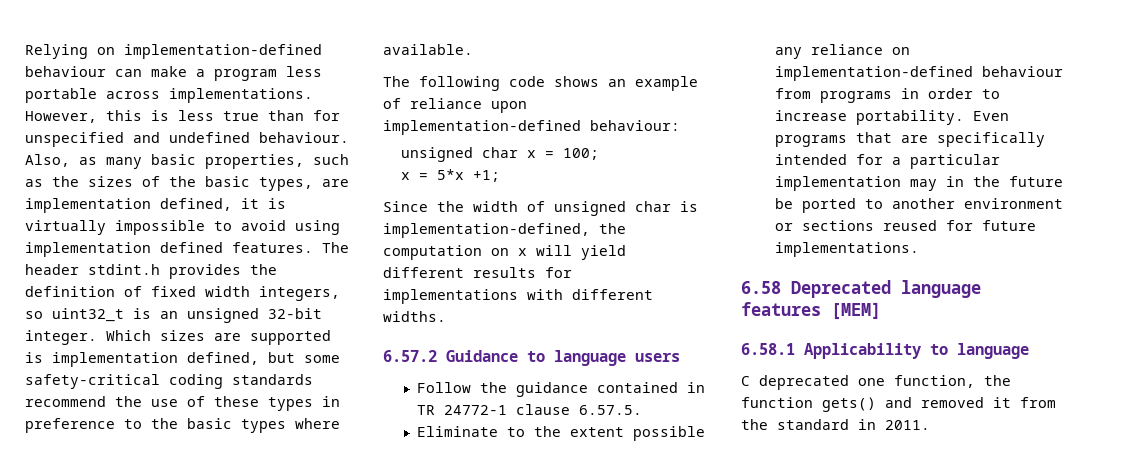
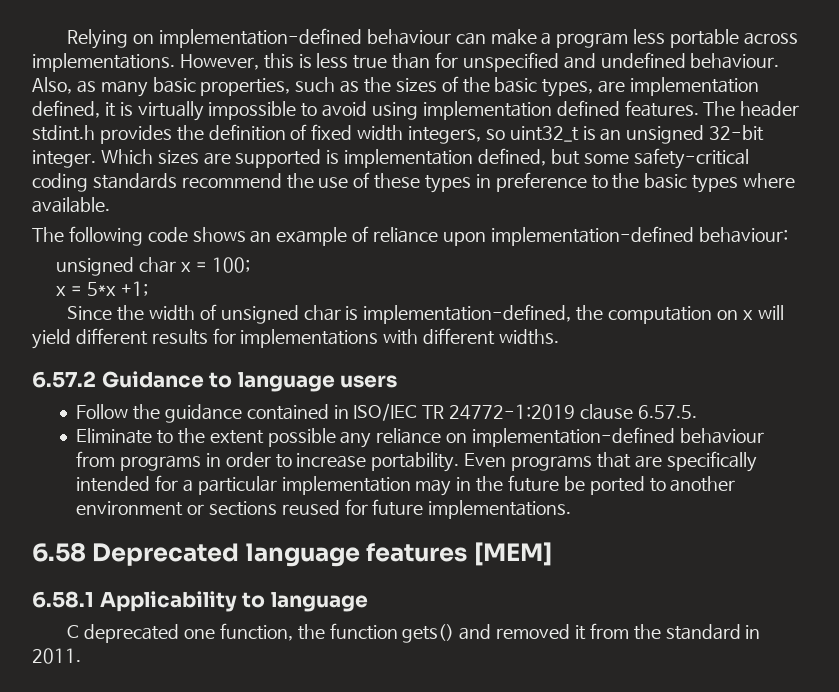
[417,405,508,415] TR 24772-1 -> [353,403,576,421] ISO/IEC TR 24772-1:2019

